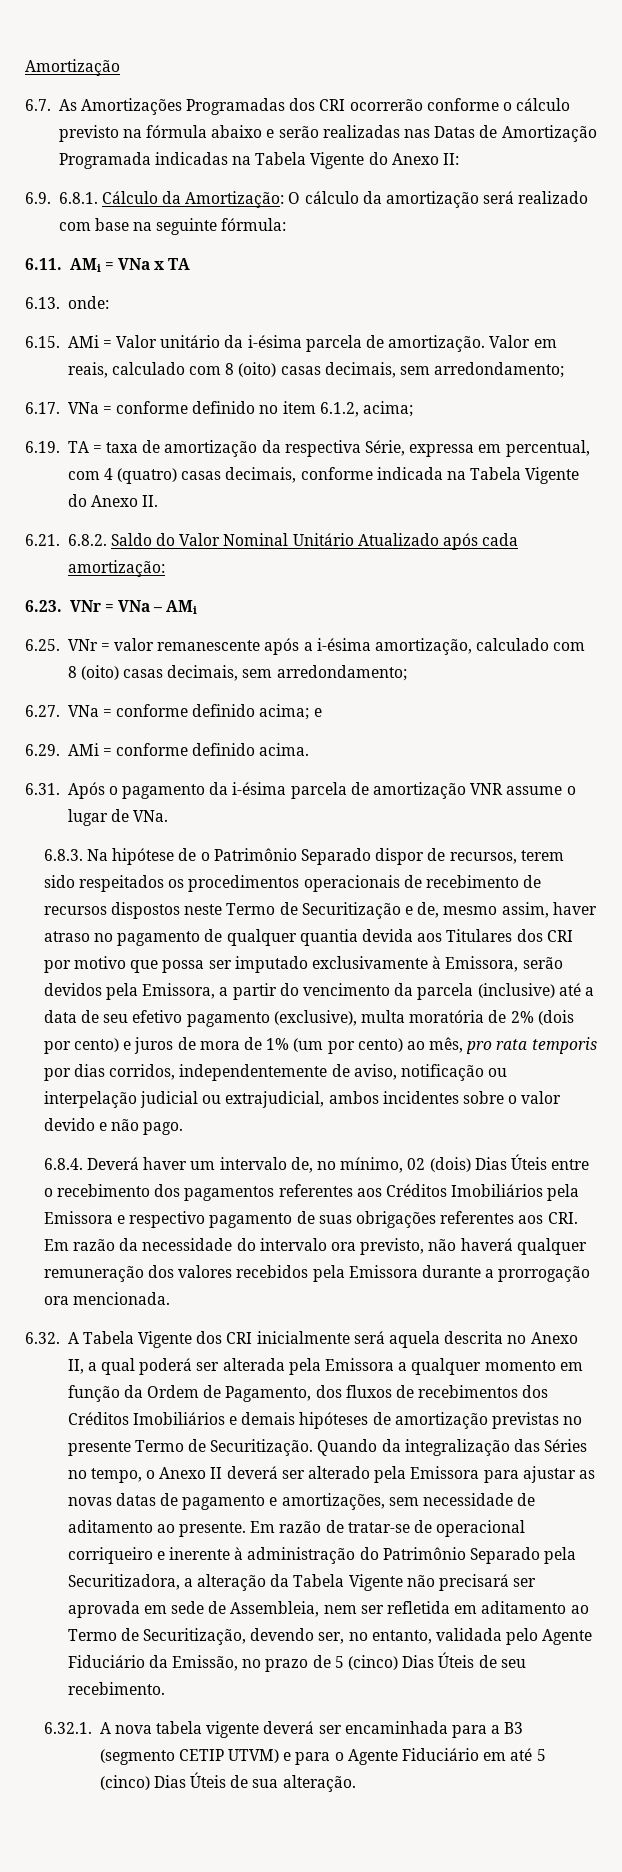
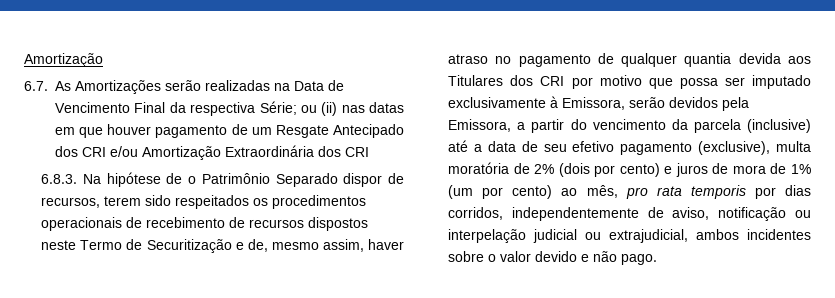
[186,98,571,115] [58,125,597,142] [58,152,460,169] [25,191,589,208] [58,218,287,235] [25,258,191,272] [25,296,109,309] [25,335,557,352] [67,362,565,378] [25,401,414,417] [25,440,590,457] [67,467,580,484] [67,494,159,507] [25,533,519,550] [67,560,165,577] [25,600,198,614] [25,638,586,655] [67,665,407,681] [25,704,322,720] [25,743,310,756] [25,782,576,799] [67,809,169,826] Programadas dos CRI ocorrerão conforme o cálculo previsto na fórmula abaixo e serão realizadas nas Datas de Amortização Programada indicadas na Tabela Vigente do Anexo II: // 6.9. 6.8.1. Cálculo da Amortização: O cálculo da amortização será realizado com base na seguinte fórmula: // 6.11. AMi = VNa x TA // 6.13. onde: // 6.15. AMi = Valor unitário da i-ésima parcela de amortização. Valor em reais, calculado com 8 (oito) casas decimais, sem arredondamento; // 6.17. VNa = conforme definido no item 6.1.2, acima; // 6.19. TA = taxa de amortização da respectiva Série, expressa em percentual, com 4 (quatro) casas decimais, conforme indicada na Tabela Vigente do Anexo II. // 6.21. 6.8.2. Saldo do Valor Nominal Unitário Atualizado após cada amortização: // 6.23. VNr = VNa – AMi // 6.25. VNr = valor remanescente após a i-ésima amortização, calculado com 8 (oito) casas decimais, sem arredondamento; // 6.27. VNa = conforme definido acima; e // 6.29. AMi = conforme definido acima. // 6.31. Após o pagamento da i-ésima parcela de amortização VNR assume o lugar de VNa. -> [165,80,344,91] [55,101,404,116] [55,124,404,138] [55,145,369,160] serão realizadas na Data de Vencimento Final da respectiva Série; ou (ii) nas datas em que houver pagamento de um Resgate Antecipado dos CRI e/ou Amortização Extraordinária dos CRI
[43,1154,590,1173] [43,1184,580,1201] [43,1211,578,1228] [43,1238,587,1255] [43,1265,591,1282] [43,1292,171,1305] [25,1331,578,1348] [67,1358,583,1375] [67,1385,549,1402] [67,1412,583,1429] [67,1439,588,1456] [67,1466,595,1483] [67,1493,536,1510] [67,1520,526,1537] [67,1547,577,1564] [67,1574,537,1591] [67,1601,589,1618] [67,1628,593,1645] [67,1652,526,1672] [67,1682,165,1695] [43,1721,524,1738] [99,1748,546,1765] [99,1772,356,1792] // 6.8.4. Deverá haver um intervalo de, no mínimo, 02 (dois) Dias Úteis entre o recebimento dos pagamentos referentes aos Créditos Imobiliários pela Emissora e respectivo pagamento de suas obrigações referentes aos CRI. Em razão da necessidade do intervalo ora previsto, não haverá qualquer remuneração dos valores recebidos pela Emissora durante a prorrogação ora mencionada. // 6.32. A Tabela Vigente dos CRI inicialmente será aquela descrita no Anexo II, a qual poderá ser alterada pela Emissora a qualquer momento em função da Ordem de Pagamento, dos fluxos de recebimentos dos Créditos Imobiliários e demais hipóteses de amortização previstas no presente Termo de Securitização. Quando da integralização das Séries no tempo, o Anexo II deverá ser alterado pela Emissora para ajustar as novas datas de pagamento e amortizações, sem necessidade de aditamento ao presente. Em razão de tratar-se de operacional corriqueiro e inerente à administração do Patrimônio Separado pela Securitizadora, a alteração da Tabela Vigente não precisará ser aprovada em sede de Assembleia, nem ser refletida em aditamento ao Termo de Securitização, devendo ser, no entanto, validada pelo Agente Fiduciário da Emissão, no prazo de 5 (cinco) Dias Úteis de seu recebimento. // 6.32.1. A nova tabela vigente deverá ser encaminhada para a B3 (segmento CETIP UTVM) e para o Agente Fiduciário em até 5 (cinco) Dias Úteis de sua alteração. -> (658, 259) none

